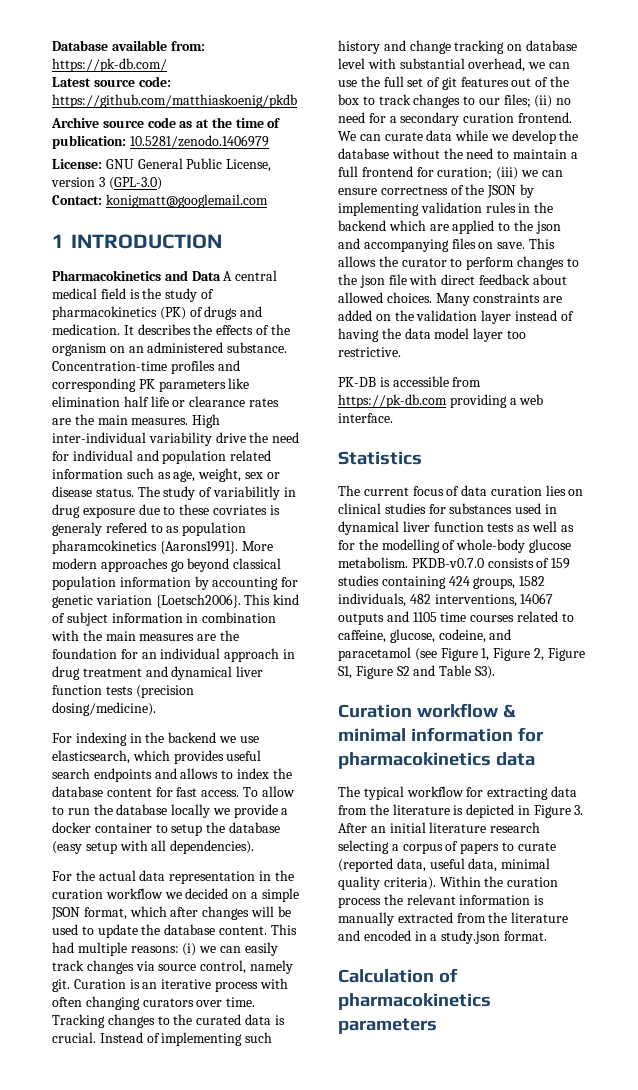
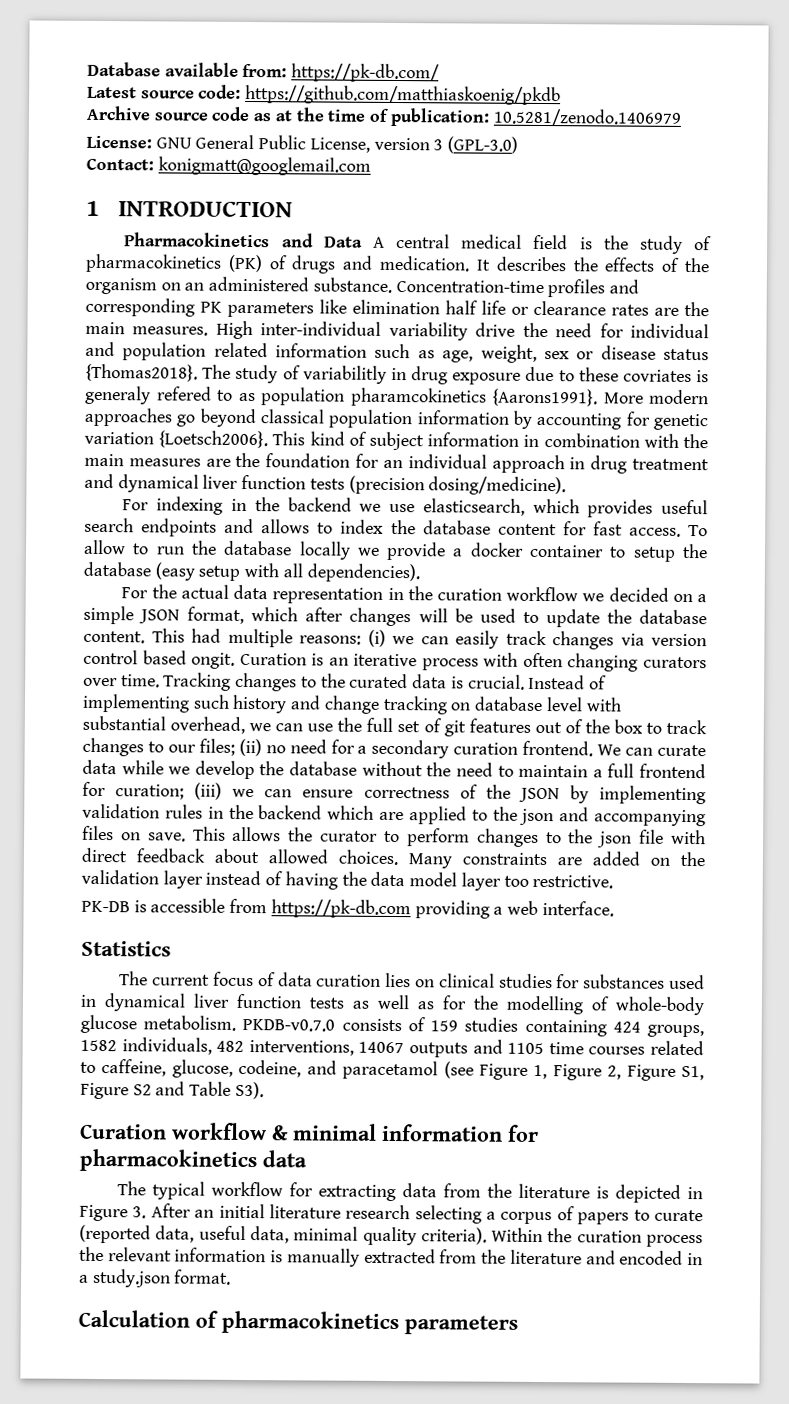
[95,488,134,497] status. -> [663,348,710,361] [85,363,198,382] status {Thomas2018}.
[158,960,293,974] [52,979,70,992] source control, namely git. -> [651,633,707,647] [83,649,236,669] version control based ongit.

